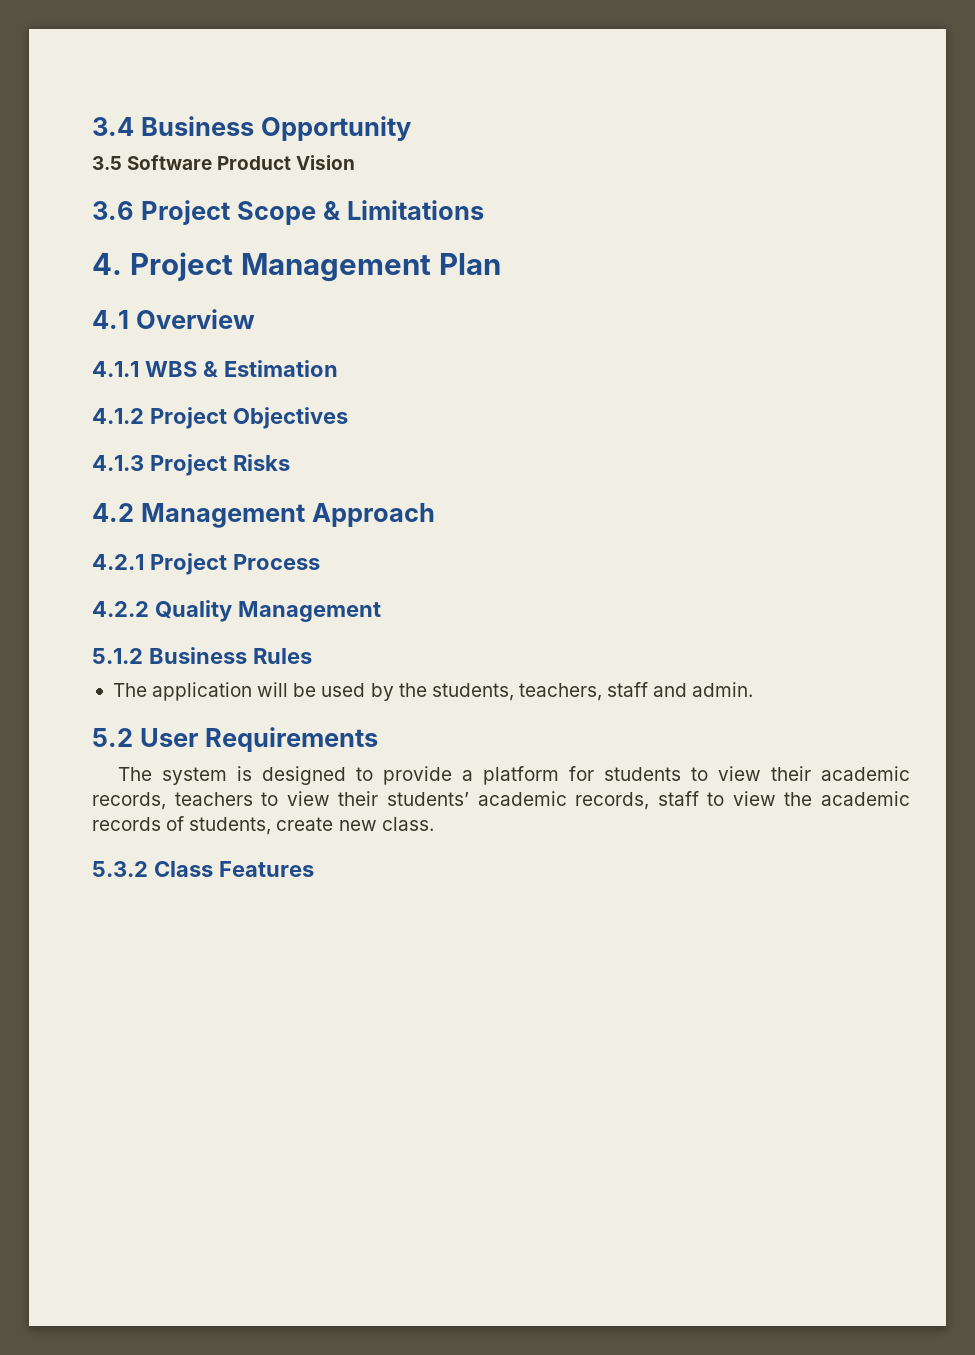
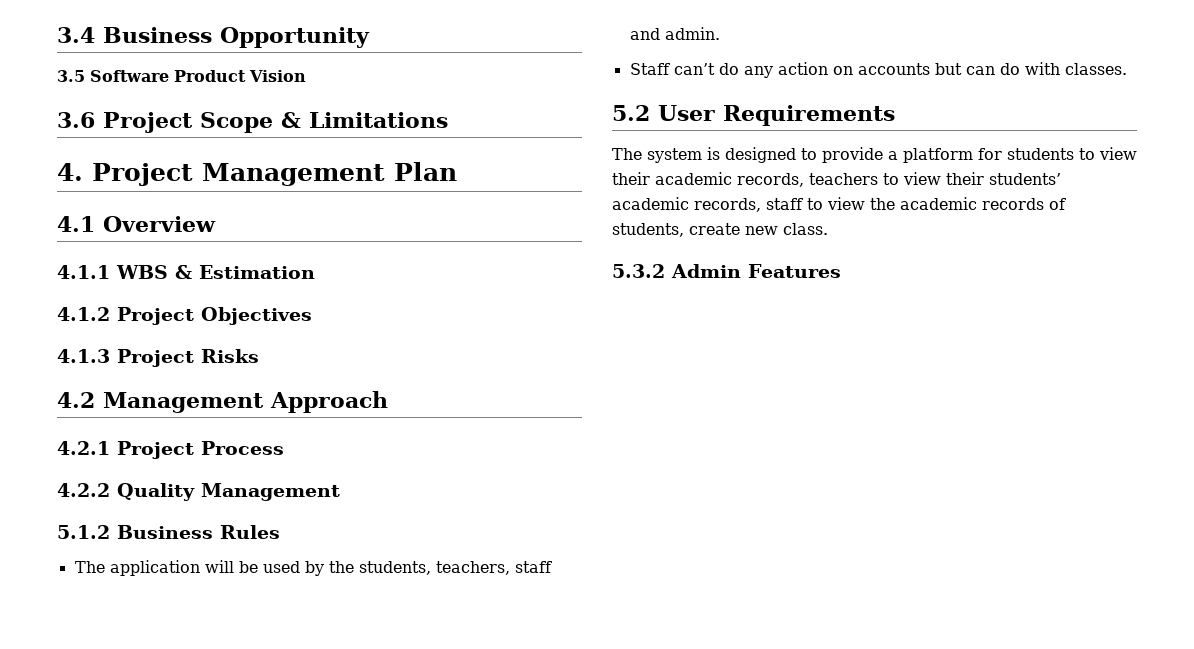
(754, 689) none -> [629,62,1127,78] // Staff can’t do any action on accounts but can do with classes.
[153,861,213,877] Class -> [671,264,741,278] Admin

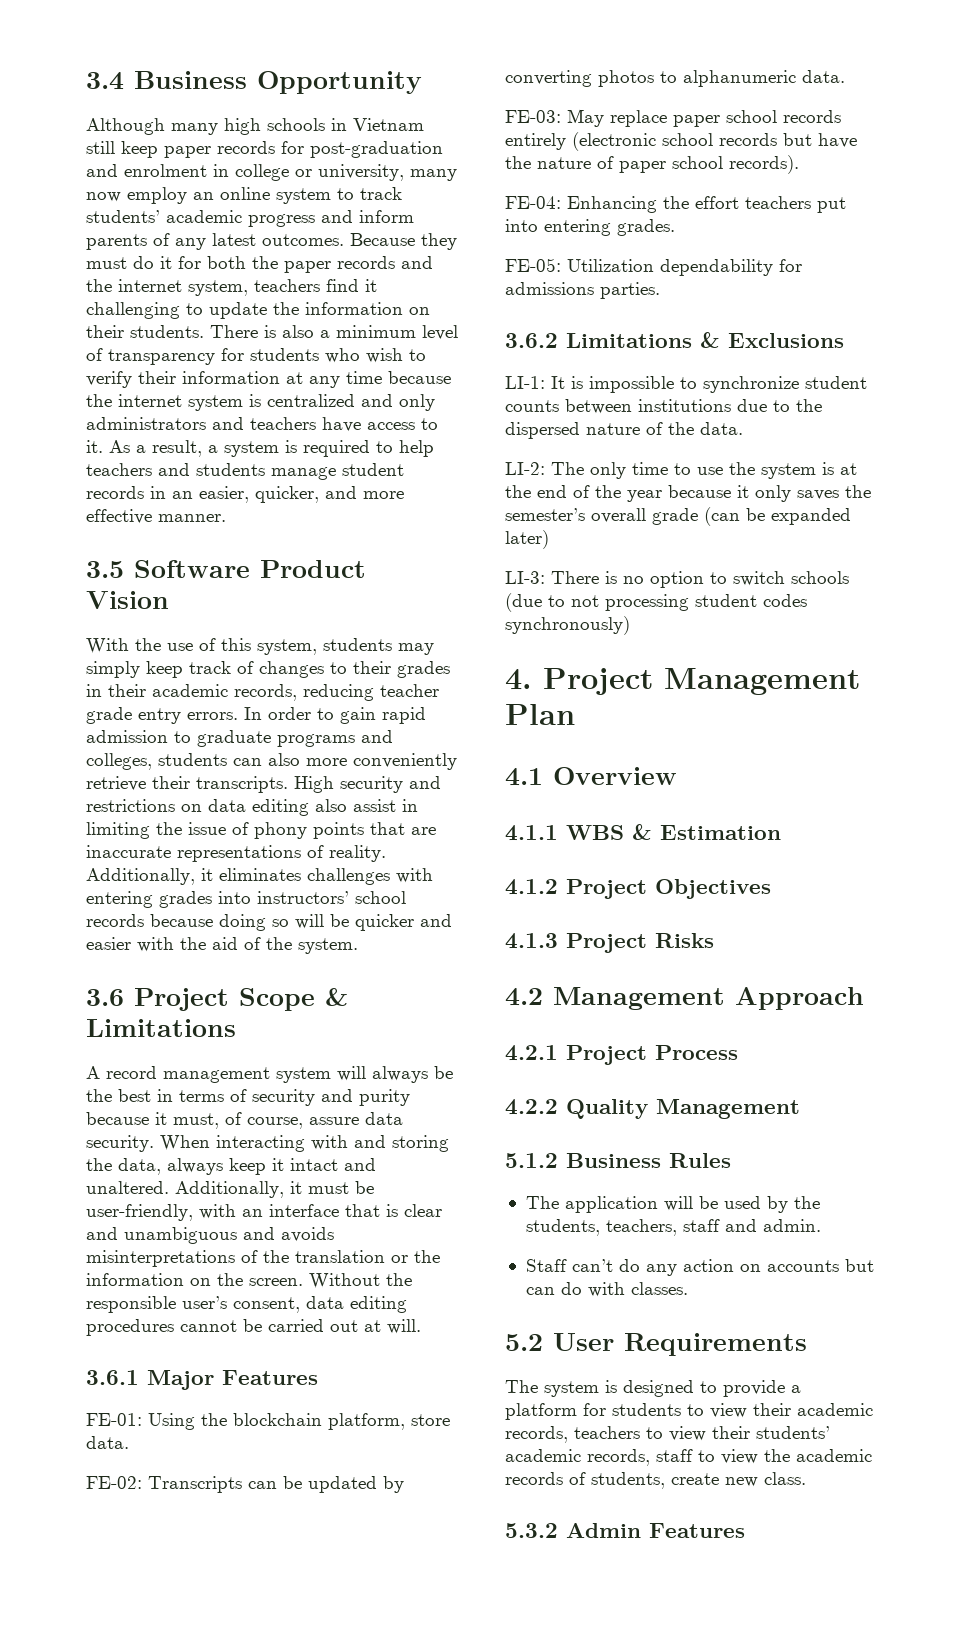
[57,70,306,82] 3.5 Software Product Vision -> [86,118,424,135] [86,141,443,158] [86,164,457,181] [86,187,402,204] [86,210,414,227] [86,233,457,250] [86,256,433,273] [86,279,377,296] [86,302,430,319] [86,325,458,340] [86,348,426,365] [86,371,451,388] [86,394,435,411] [86,417,438,432] [86,440,434,457] [86,463,404,480] [86,486,404,503] [86,509,226,524] [86,560,366,578] [86,591,169,609] [86,638,434,655] [86,661,450,678] [86,684,439,701] [86,707,426,724] [86,730,393,747] [86,753,457,770] [86,776,441,793] [86,799,418,816] [86,822,436,839] [86,845,386,862] [86,868,433,885] [86,891,406,908] [86,914,452,931] [86,937,358,954] Although many high schools in Vietnam still keep paper records for post-graduation and enrolment in college or university, many now employ an online system to track students’ academic progress and inform parents of any latest outcomes. Because they must do it for both the paper records and the internet system, teachers find it challenging to update the information on their students. There is also a minimum level of transparency for students who wish to verify their information at any time because the internet system is centralized and only administrators and teachers have access to it. As a result, a system is required to help teachers and students manage student records in an easier, quicker, and more effective manner. // 3.5 Software Product Vision // With the use of this system, students may simply keep track of changes to their grades in their academic records, reducing teacher grade entry errors. In order to gain rapid admission to graduate programs and colleges, students can also more conveniently retrieve their transcripts. High security and restrictions on data editing also assist in limiting the issue of phony points that are inaccurate representations of reality. Additionally, it eliminates challenges with entering grades into instructors’ school records because doing so will be quicker and easier with the aid of the system.
(448, 120) none -> [86,1066,453,1083] [86,1089,410,1106] [86,1112,403,1129] [86,1135,449,1152] [86,1158,376,1175] [86,1181,374,1198] [86,1204,442,1221] [86,1227,334,1244] [86,1250,440,1267] [86,1273,412,1289] [86,1296,407,1313] [86,1319,421,1336] [86,1370,318,1390] [86,1413,450,1430] [86,1436,129,1449] [86,1476,404,1493] [505,70,845,87] [505,109,841,127] [505,132,857,151] [505,155,799,174] [505,196,846,213] [505,219,675,236] [505,258,802,276] [505,282,660,299] [505,332,844,348] [505,376,867,393] [505,399,822,414] [505,422,743,439] [505,462,857,479] [505,485,871,502] [505,507,851,526] [505,530,549,549] [505,571,849,588] [505,593,807,612] [505,616,630,635] // A record management system will always be the best in terms of security and purity because it must, of course, assure data security. When interacting with and storing the data, always keep it intact and unaltered. Additionally, it must be user-friendly, with an interface that is clear and unambiguous and avoids misinterpretations of the translation or the information on the screen. Without the responsible user’s consent, data editing procedures cannot be carried out at will. // 3.6.1 Major Features // FE-01: Using the blockchain platform, store data. // FE-02: Transcripts can be updated by converting photos to alphanumeric data. // FE-03: May replace paper school records entirely (electronic school records but have the nature of paper school records). // FE-04: Enhancing the effort teachers put into entering grades. // FE-05: Utilization dependability for admissions parties. // 3.6.2 Limitations & Exclusions // LI-1: It is impossible to synchronize student counts between institutions due to the dispersed nature of the data. // LI-2: The only time to use the system is at the end of the year because it only saves the semester’s overall grade (can be expanded later) // LI-3: There is no option to switch schools (due to not processing student codes synchronously)

